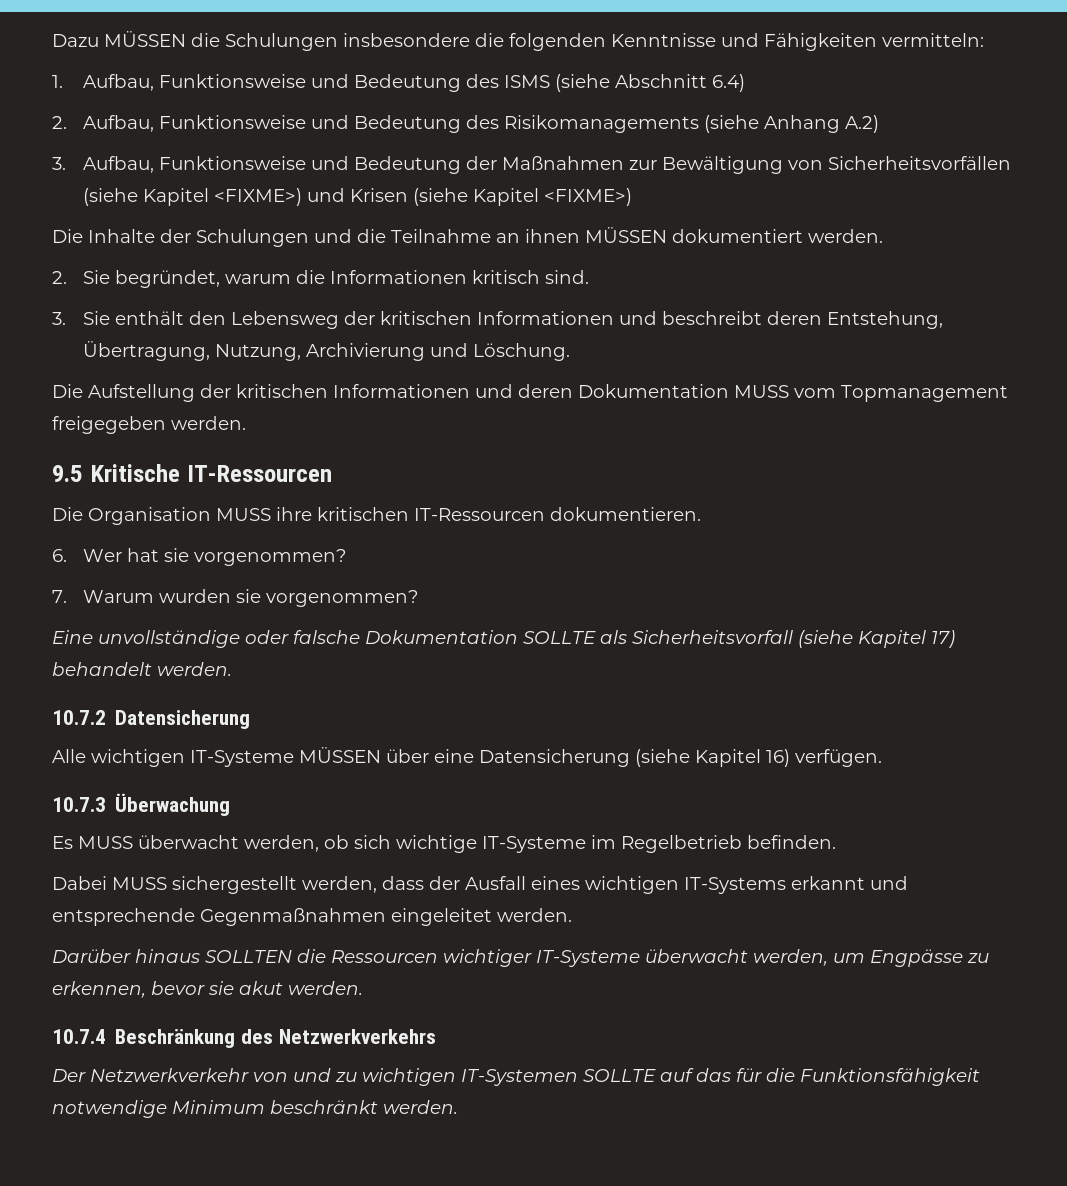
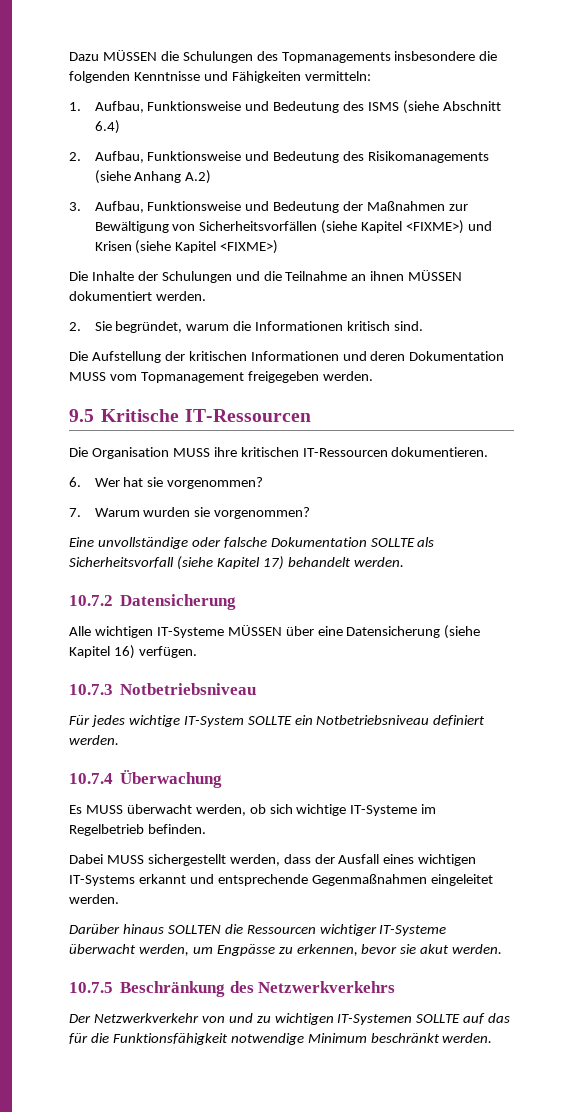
(338, 42) none -> [256,51,391,63] des Topmanagements
[52,311,943,329] [82,341,570,361] // 3. Sie enthält den Lebensweg der kritischen Informationen und beschreibt deren Entstehung, Übertragung, Nutzung, Archivierung und Löschung. -> (424, 326) none
(106, 804) none -> [120,683,257,695] [69,715,486,727] [69,735,119,745] [69,773,113,784] Notbetriebsniveau // Für jedes wichtige IT-System SOLLTE ein Notbetriebsniveau definiert werden. // 10.7.4
[52,1029,106,1044] 10.7.4 -> [69,982,113,993] 10.7.5

